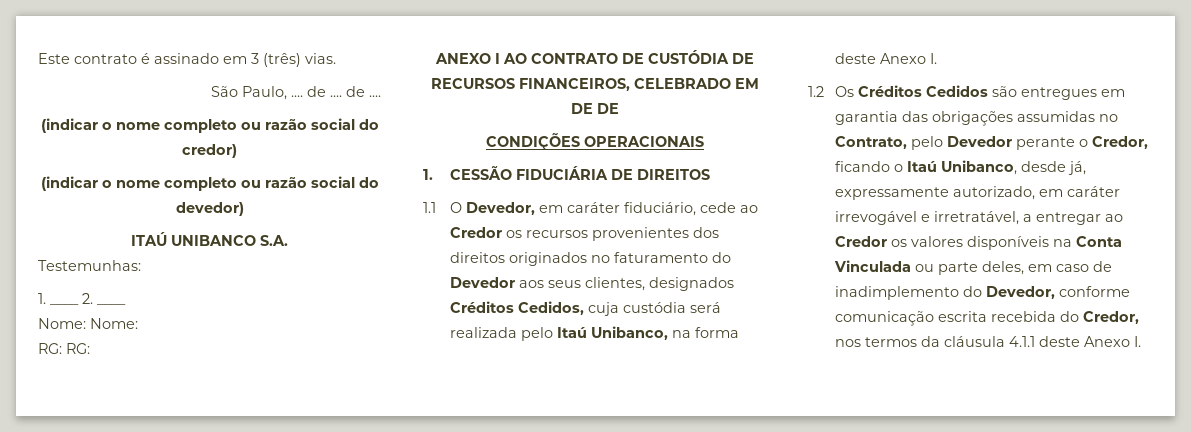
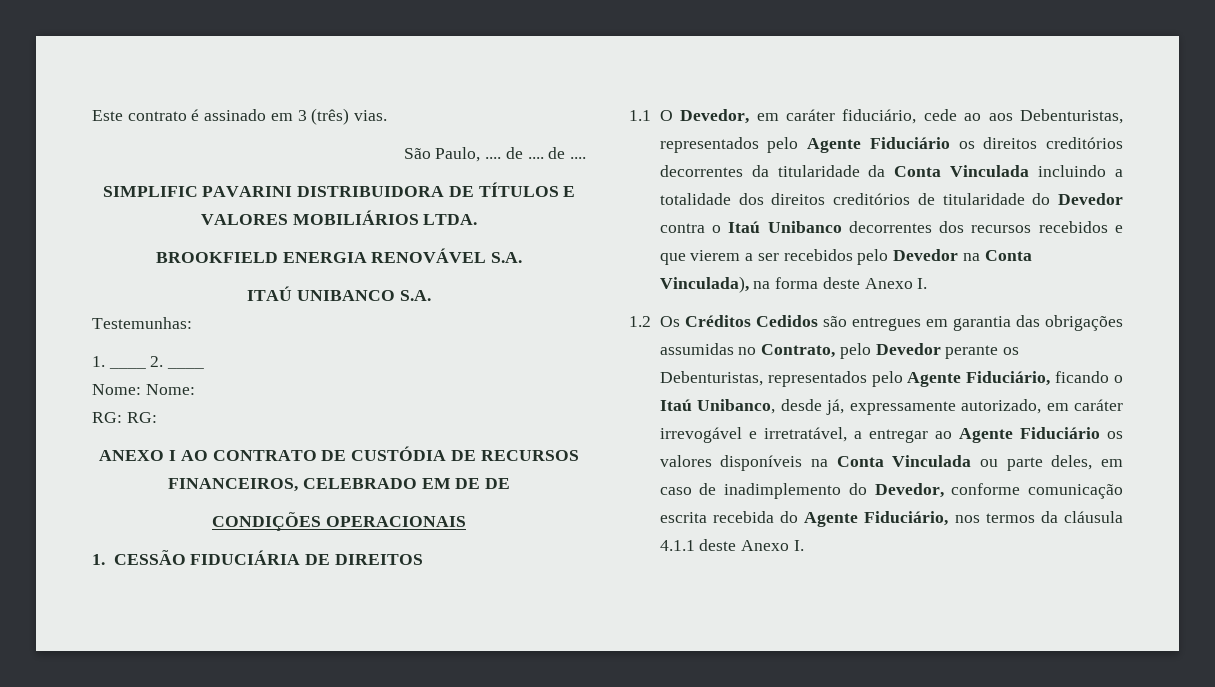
[40,118,379,133] [182,144,237,158] [40,176,379,191] [175,202,244,216] (indicar o nome completo ou razão social do credor) // (indicar o nome completo ou razão social do devedor) -> [102,182,576,197] [200,210,478,225] [155,248,523,263] SIMPLIFIC PAVARINI DISTRIBUIDORA DE TÍTULOS E VALORES MOBILIÁRIOS LTDA. // BROOKFIELD ENERGIA RENOVÁVEL S.A.
[449,227,719,241] [449,252,731,266] [449,277,734,291] [449,301,721,316] [449,326,668,341] Credor os recursos provenientes dos direitos originados no faturamento do Devedor aos seus clientes, designados Créditos Cedidos, cuja custódia será realizada pelo Itaú Unibanco, -> [988,109,1123,124] [659,137,1123,153] [659,165,1123,177] [659,193,1123,205] [659,221,1123,233] [659,249,1032,265] [659,276,749,293] aos Debenturistas, representados pelo Agente Fiduciário os direitos creditórios decorrentes da titularidade da Conta Vinculada incluindo a totalidade dos direitos creditórios de titularidade do Devedor contra o Itaú Unibanco decorrentes dos recursos recebidos e que vierem a ser recebidos pelo Devedor na Conta Vinculada),
[1078,136,1148,149] o Credor, -> [1003,347,1020,355] [659,371,1051,387] os Debenturistas, representados pelo Agente Fiduciário,
[834,236,887,247] Credor -> [958,427,1100,443] Agente Fiduciário
[1082,311,1139,324] Credor, -> [804,511,949,527] Agente Fiduciário,

